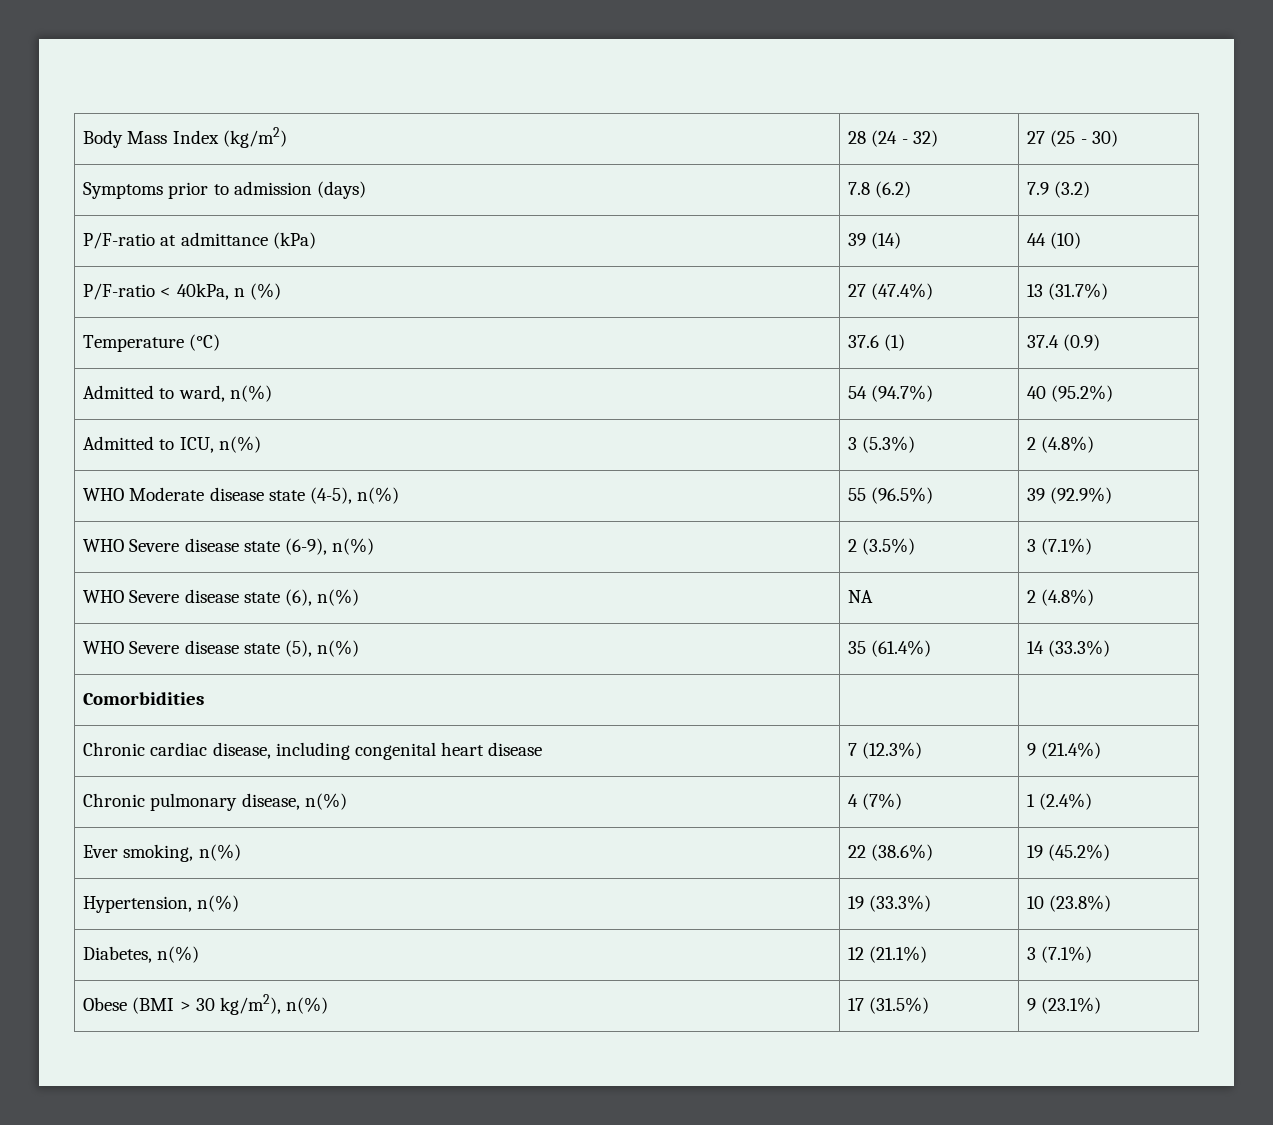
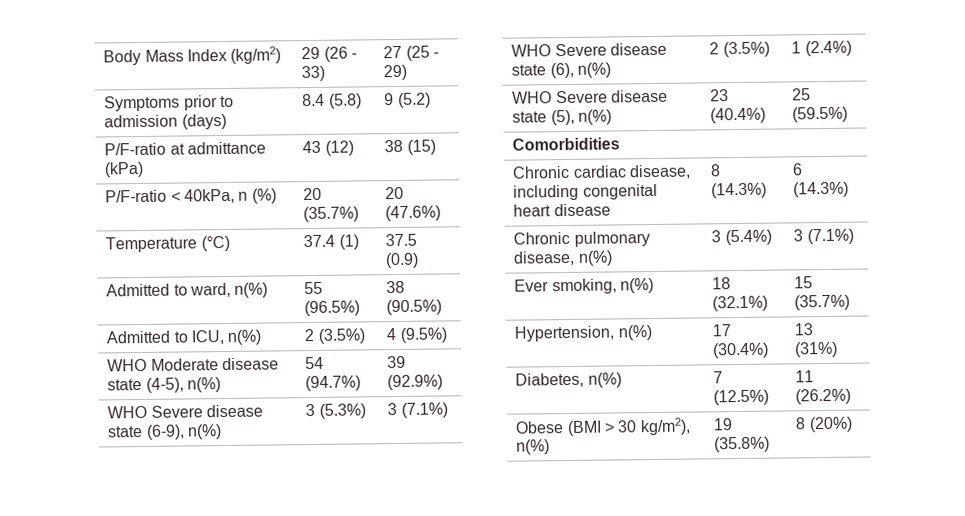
[848,130,938,147] 28 (24 - 32) -> [301,46,358,62] [301,65,326,82] 29 (26 - 33)
[1091,130,1118,147] 30) -> [383,64,408,81] 29)
[848,181,912,198] [1027,181,1091,198] 7.8 (6.2) | 7.9 (3.2) -> [302,93,362,109] [384,92,431,108] 8.4 (5.8) | 9 (5.2)
[848,232,902,249] [1027,232,1082,249] 39 (14) | 44 (10) -> [302,140,354,156] [384,139,436,155] 43 (12) | 38 (15)
[848,283,934,300] [1027,283,1109,300] 27 (47.4%) | 13 (31.7%) -> [303,187,323,201] [303,206,360,223] [385,186,405,200] [385,205,442,222] 20 (35.7%) | 20 (47.6%)
[848,335,880,348] 37.6 -> [303,234,336,248] 37.4
[1027,335,1060,348] 37.4 -> [385,233,418,247] 37.5
[848,385,934,402] [1027,385,1114,402] 54 (94.7%) | 40 (95.2%) -> [304,281,324,295] [304,300,361,317] [386,280,406,294] [386,299,443,316] 55 (96.5%) | 38 (90.5%)
[848,436,916,453] [1027,436,1095,453] 3 (5.3%) | 2 (4.8%) -> [304,328,365,344] [386,327,447,343] 2 (3.5%) | 4 (9.5%)
[848,487,934,504] 55 (96.5%) -> [305,356,325,370] [305,375,362,392] 54 (94.7%)
[848,538,916,555] 2 (3.5%) -> [305,403,366,419] 3 (5.3%)
[848,590,874,603] [1027,589,1095,606] NA | 2 (4.8%) -> [709,41,770,58] [791,40,852,57] 2 (3.5%) | 1 (2.4%)
[848,640,932,657] [1027,640,1111,657] 35 (61.4%) | 14 (33.3%) -> [710,89,730,102] [710,107,767,124] [792,88,812,101] [792,106,849,123] 23 (40.4%) | 25 (59.5%)
[848,742,923,759] [1027,742,1102,759] 7 (12.3%) | 9 (21.4%) -> [710,164,722,177] [711,182,768,199] [792,163,804,176] [793,181,850,198] 8 (14.3%) | 6 (14.3%)
[848,793,903,810] [1027,793,1093,810] 4 (7%) | 1 (2.4%) -> [711,229,772,246] [793,228,854,245] 3 (5.4%) | 3 (7.1%)
[848,844,934,861] [1027,844,1111,861] [83,895,240,913] [848,895,932,912] [1027,895,1112,912] [83,946,200,963] [848,946,928,963] [1027,946,1093,963] 22 (38.6%) | 19 (45.2%) // Hypertension, n(%) | 19 (33.3%) | 10 (23.8%) // Diabetes, n(%) | 12 (21.1%) | 3 (7.1%) -> [712,277,732,290] [712,295,769,312] [794,276,814,289] [794,294,851,311] [514,325,652,342] [712,324,732,337] [713,342,770,359] [794,323,814,336] [795,341,839,358] [515,372,622,388] [713,371,724,384] [713,389,770,406] [795,370,815,383] [795,388,852,405] 18 (32.1%) | 15 (35.7%) // Hypertension, n(%) | 17 (30.4%) | 13 (31%) // Diabetes, n(%) | 7 (12.5%) | 11 (26.2%)
[848,997,930,1014] [1027,997,1102,1014] 17 (31.5%) | 9 (23.1%) -> [713,418,734,431] [714,436,771,453] [795,416,853,433] 19 (35.8%) | 8 (20%)

